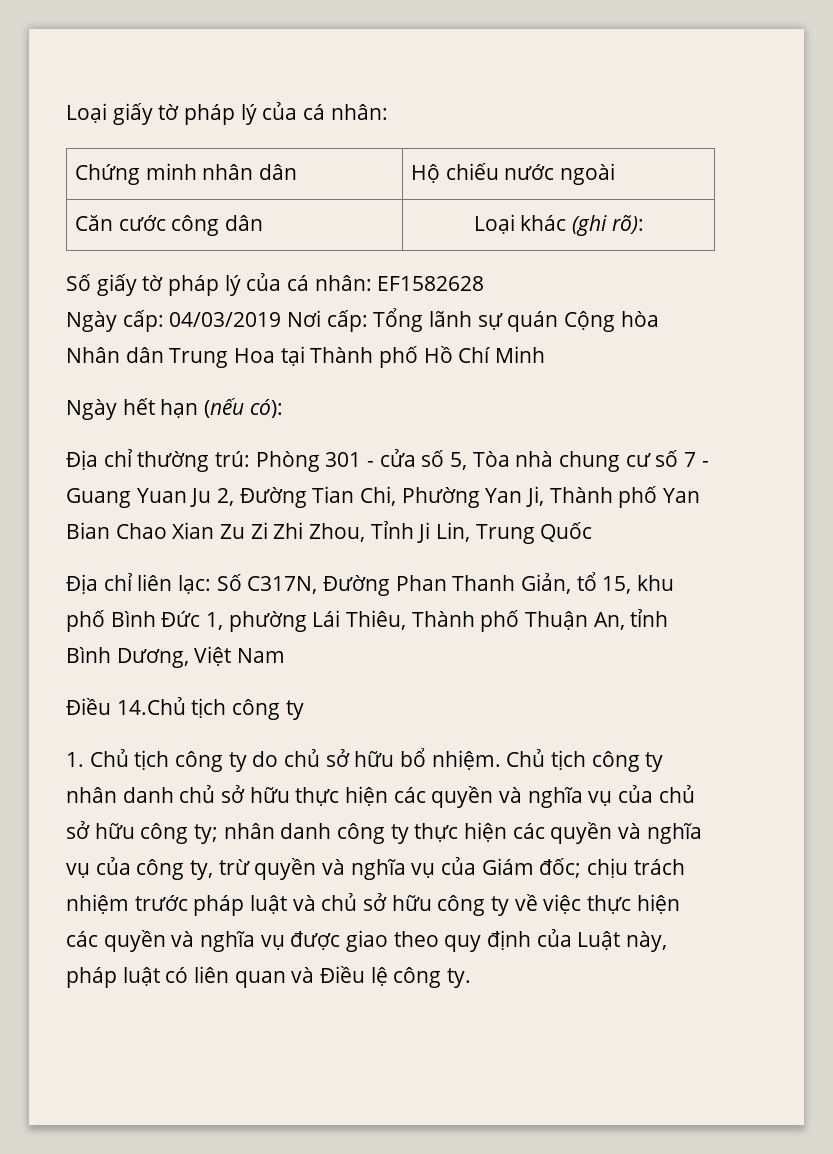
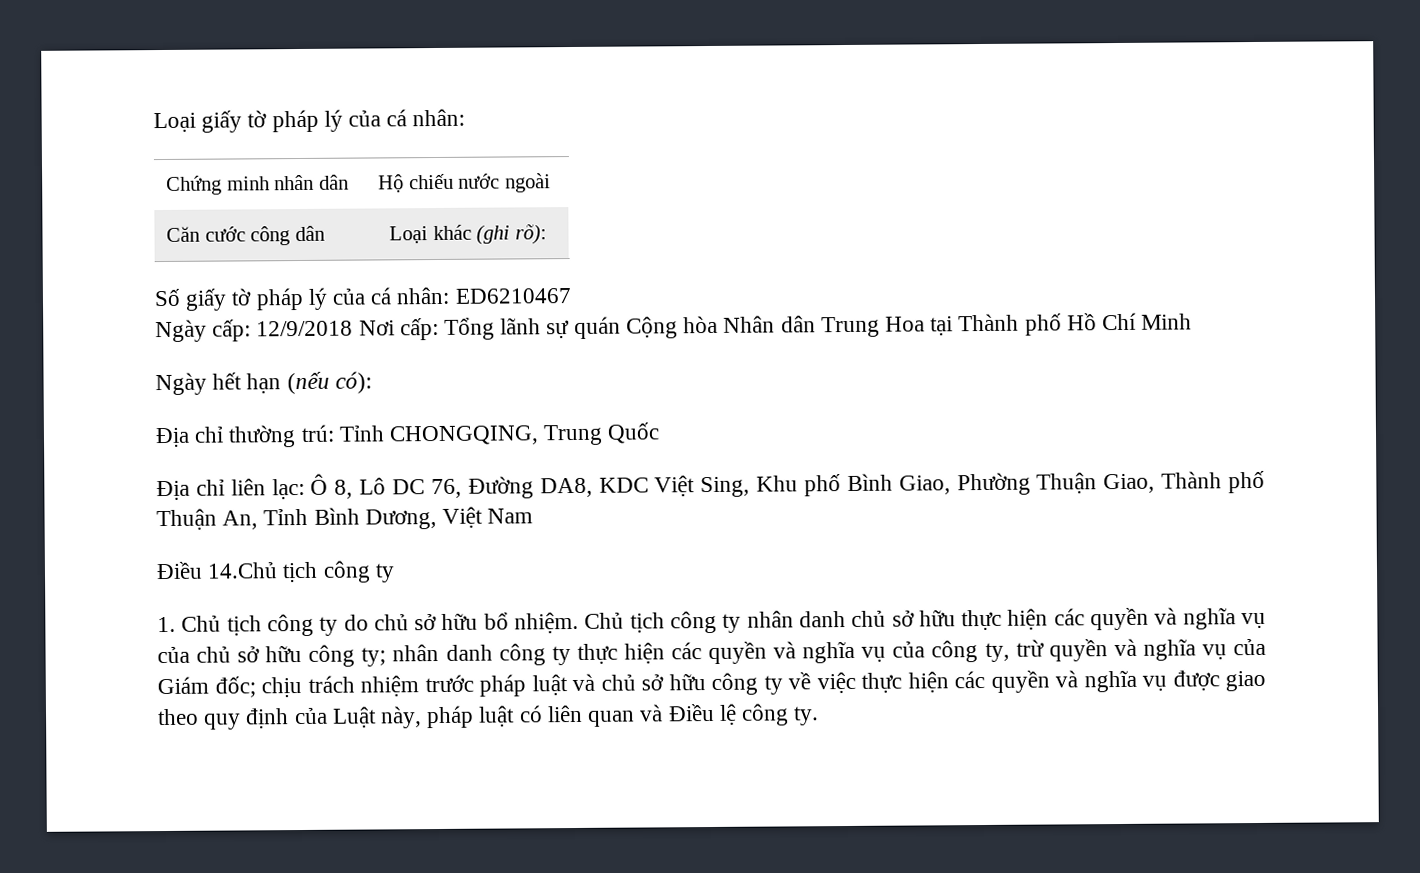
[377,276,485,291] EF1582628 -> [454,288,572,304] ED6210467
[169,312,282,327] 04/03/2019 -> [256,320,354,337] 12/9/2018
[255,449,709,472] [66,486,701,508] [66,521,471,543] Phòng 301 - cửa số 5, Tòa nhà chung cư số 7 - Guang Yuan Ju 2, Đường Tian Chi, Phường Yan Ji, Thành phố Yan Bian Chao Xian Zu Zi Zhi Zhou, Tỉnh Ji Lin, -> [338,425,540,446] Tỉnh CHONGQING,
[216,572,675,596] [66,610,407,632] Số C317N, Đường Phan Thanh Giản, tổ 15, khu phố Bình Đức 1, phường Lái Thiêu, -> [310,472,1156,499] Ô 8, Lô DC 76, Đường DA8, KDC Việt Sing, Khu phố Bình Giao, Phường Thuận Giao,
[630,609,669,627] tỉnh -> [263,508,309,526] Tỉnh

